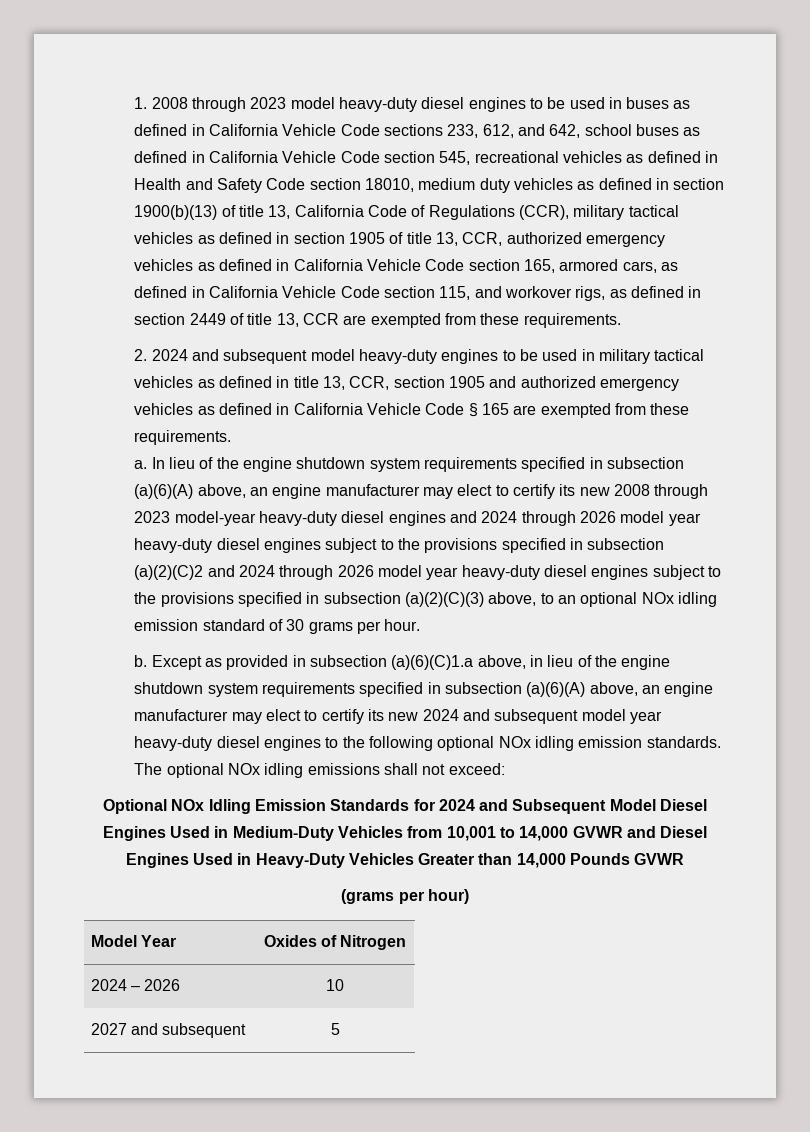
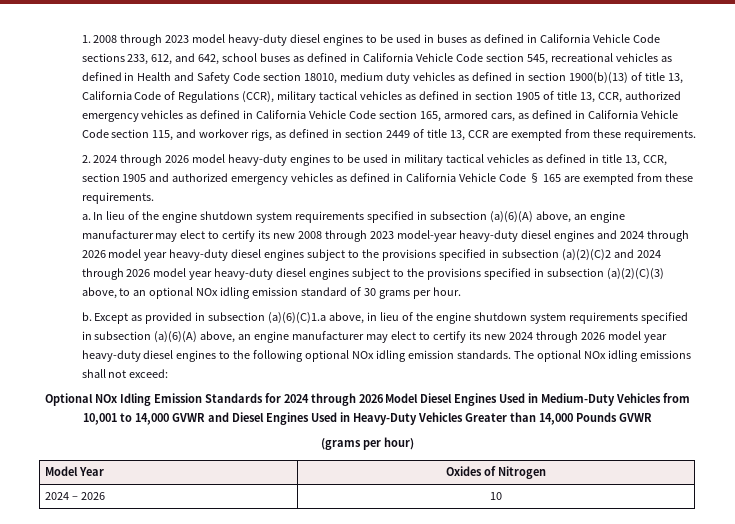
[191,349,308,364] and subsequent -> [120,154,190,166] through 2026
[462,709,579,724] and subsequent -> [536,331,606,343] through 2026
[479,799,607,814] and Subsequent -> [310,393,384,406] through 2026
[90,1023,247,1038] [330,1023,340,1035] // 2027 and subsequent | 5 -> (502, 496) none

